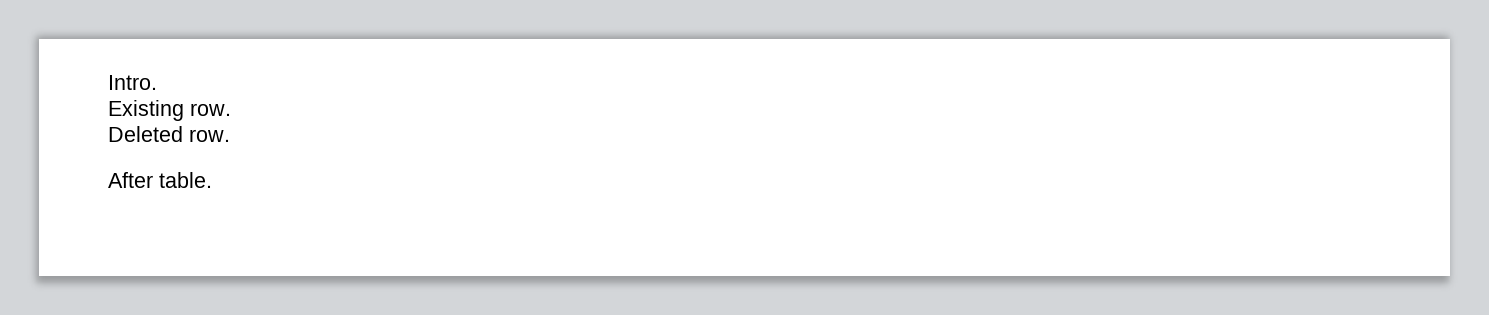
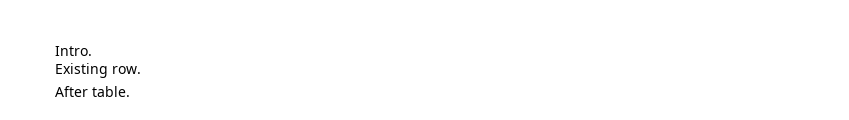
[108,126,230,142] // Deleted row. -> (141, 70) none

